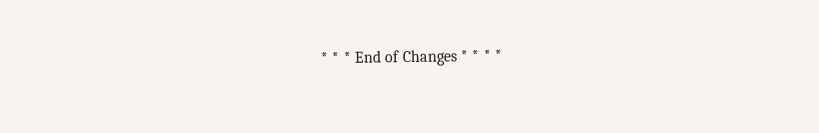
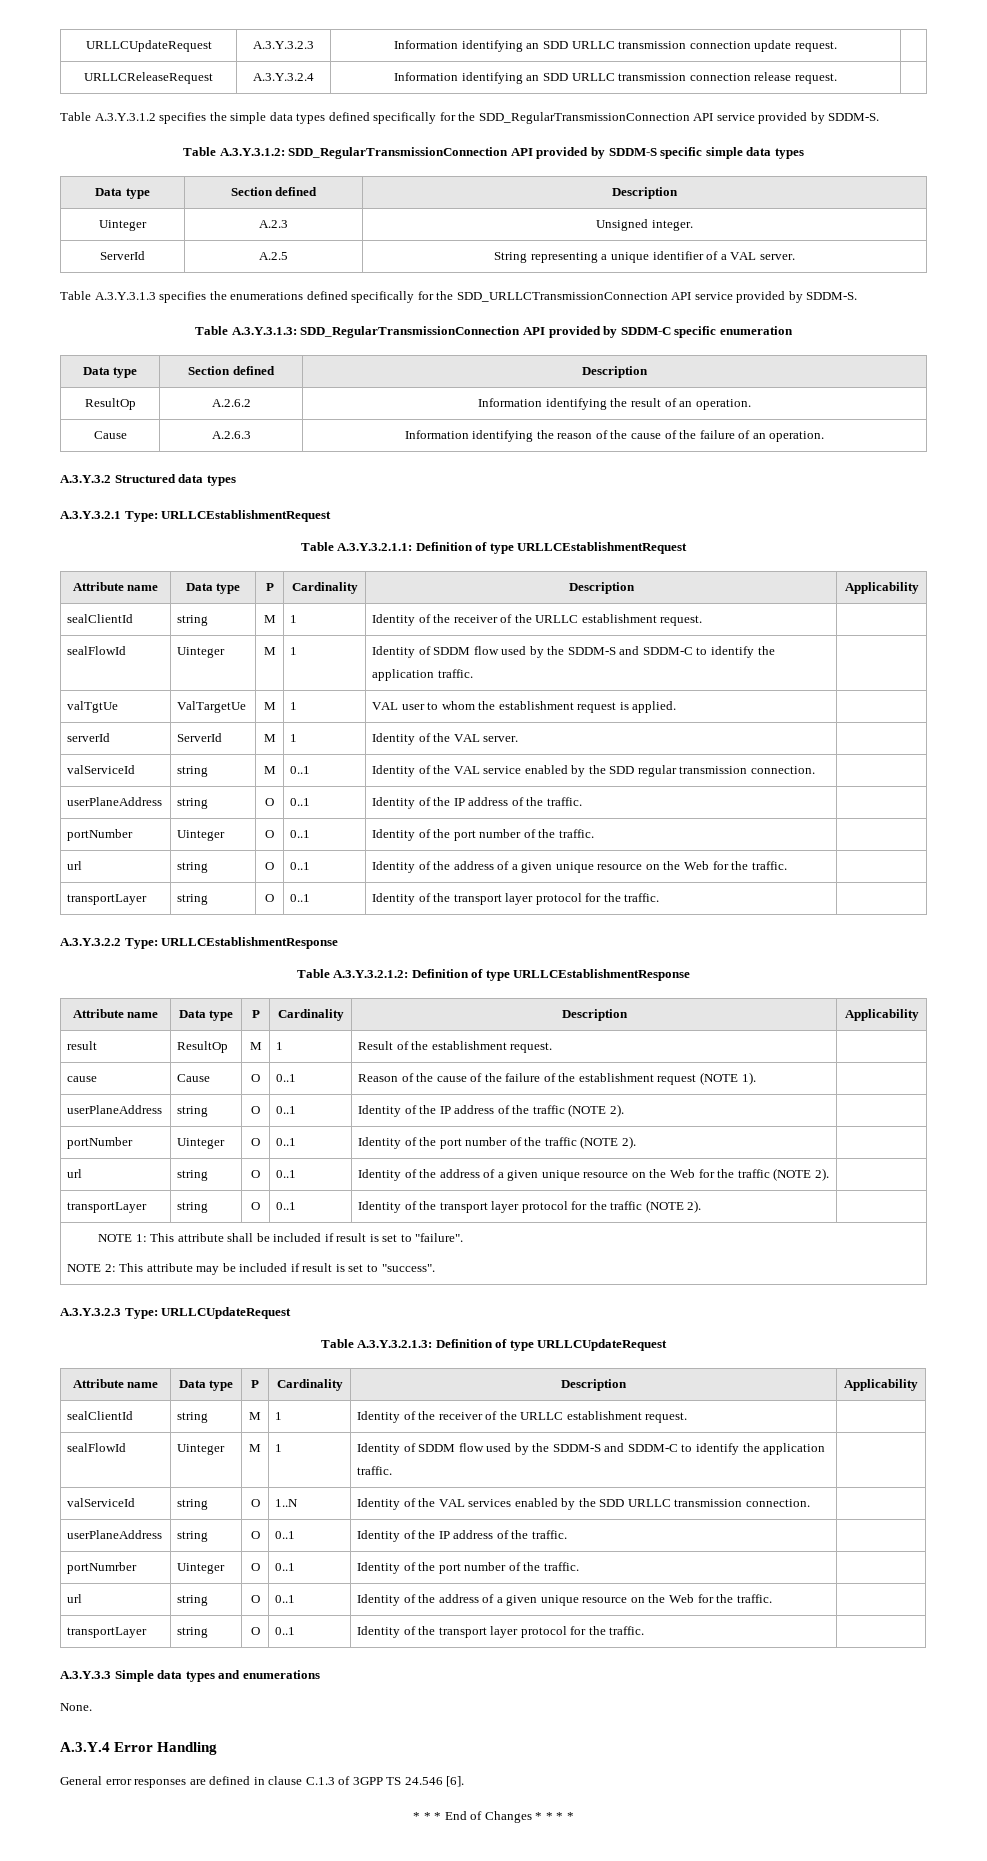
(320, 58) none -> [85,40,212,52] [253,41,314,49] [394,40,837,52] [84,72,213,84] [253,73,314,81] [394,72,837,84] [60,112,880,124] [183,147,804,159] [95,188,150,199] [230,187,318,196] [612,187,678,199] [99,220,147,231] [259,220,288,228] [596,219,693,231] [100,251,145,260] [259,252,288,260] [494,251,795,263] [60,291,858,303] [195,326,793,338] [82,367,138,378] [188,366,275,375] [582,366,648,378] [84,398,136,410] [211,399,251,407] [478,398,751,410] [93,431,127,439] [211,431,251,439] [404,430,825,442] [60,474,236,486] [60,510,332,522] [300,542,688,554] [72,582,159,591] [185,583,241,594] [265,583,274,591] [291,582,358,594] [568,582,635,594] [844,582,919,594] [67,614,134,623] [177,615,209,626] [263,615,276,623] [290,615,298,623] [372,614,703,626] [67,646,127,655] [177,647,226,658] [263,647,276,655] [290,647,298,655] [372,646,775,658] [372,669,473,681] [67,701,119,713] [177,701,247,713] [263,702,276,710] [290,702,298,710] [372,701,677,713] [67,733,111,742] [177,733,223,742] [263,734,276,742] [290,734,298,742] [372,733,519,745] [67,765,136,774] [177,766,209,777] [263,766,276,774] [290,766,311,774] [372,765,815,777] [67,797,163,806] [177,798,209,809] [265,798,274,806] [290,798,311,806] [372,797,582,809] [67,829,134,841] [177,830,226,841] [265,830,274,838] [290,830,311,838] [372,829,594,841] [67,861,83,870] [177,862,209,873] [265,862,274,870] [290,862,311,870] [372,861,787,873] [67,894,148,905] [177,894,209,905] [265,894,274,902] [290,894,311,902] [372,893,660,905] [60,937,339,949] [296,969,691,981] [72,1009,159,1018] [178,1010,234,1021] [251,1010,260,1018] [277,1009,344,1021] [561,1009,628,1021] [844,1009,919,1021] [67,1041,98,1050] [177,1041,229,1053] [249,1042,262,1050] [276,1042,284,1050] [358,1041,553,1053] [67,1076,98,1082] [177,1074,211,1082] [251,1074,260,1082] [276,1074,297,1082] [358,1072,756,1085] [67,1105,163,1114] [177,1106,209,1117] [251,1106,260,1114] [276,1106,297,1114] [358,1104,624,1117] [67,1137,134,1149] [177,1138,226,1149] [251,1138,260,1146] [276,1138,297,1146] [358,1136,636,1149] [67,1169,83,1178] [177,1170,209,1181] [251,1170,260,1178] [276,1170,297,1178] [358,1168,829,1181] [67,1202,148,1213] [177,1202,209,1213] [251,1202,260,1210] [276,1202,297,1210] [358,1200,702,1213] [98,1233,464,1242] [67,1263,435,1275] [60,1307,292,1319] [320,1339,668,1351] [72,1379,159,1388] [178,1380,234,1391] [251,1380,259,1388] [276,1379,343,1391] [561,1379,627,1391] [844,1379,918,1391] [67,1411,134,1420] [177,1412,209,1423] [249,1412,261,1420] [275,1412,283,1420] [357,1411,688,1423] [67,1443,127,1452] [177,1444,226,1455] [249,1444,261,1452] [275,1444,283,1452] [357,1443,826,1455] [357,1466,393,1475] [67,1498,136,1507] [177,1499,209,1510] [250,1499,260,1507] [275,1499,299,1507] [357,1498,810,1510] [67,1530,163,1539] [177,1531,209,1542] [250,1531,260,1539] [275,1531,296,1539] [357,1530,567,1542] [67,1562,138,1574] [177,1563,226,1574] [250,1563,260,1571] [275,1563,296,1571] [357,1562,579,1574] [67,1594,83,1603] [177,1595,209,1606] [250,1595,260,1603] [275,1595,296,1603] [357,1594,772,1606] [67,1627,148,1638] [177,1627,209,1638] [250,1627,260,1635] [275,1627,296,1635] [357,1626,645,1638] [60,1670,320,1682] [60,1703,92,1711] [60,1742,218,1755] [60,1776,465,1788] URLLCUpdateRequest | A.3.Y.3.2.3 | Information identifying an SDD URLLC transmission connection update request. | // URLLCReleaseRequest | A.3.Y.3.2.4 | Information identifying an SDD URLLC transmission connection release request. | // Table A.3.Y.3.1.2 specifies the simple data types defined specifically for the SDD_RegularTransmissionConnection API service provided by SDDM-S. // Table A.3.Y.3.1.2: SDD_RegularTransmissionConnection API provided by SDDM-S specific simple data types // Data type | Section defined | Description // Uinteger | A.2.3 | Unsigned integer. // ServerId | A.2.5 | String representing a unique identifier of a VAL server. // Table A.3.Y.3.1.3 specifies the enumerations defined specifically for the SDD_URLLCTransmissionConnection API service provided by SDDM-S. // Table A.3.Y.3.1.3: SDD_RegularTransmissionConnection API provided by SDDM-C specific enumeration // Data type | Section defined | Description // ResultOp | A.2.6.2 | Information identifying the result of an operation. // Cause | A.2.6.3 | Information identifying the reason of the cause of the failure of an operation. // A.3.Y.3.2 Structured data types // A.3.Y.3.2.1 Type: URLLCEstablishmentRequest // Table A.3.Y.3.2.1.1: Definition of type URLLCEstablishmentRequest // Attribute name | Data type | P | Cardinality | Description | Applicability // sealClientId | string | M | 1 | Identity of the receiver of the URLLC establishment request. | // sealFlowId | Uinteger | M | 1 | Identity of SDDM flow used by the SDDM-S and SDDM-C to identify the application traffic. | // valTgtUe | ValTargetUe | M | 1 | VAL user to whom the establishment request is applied. | // serverId | ServerId | M | 1 | Identity of the VAL server. | // valServiceId | string | M | 0..1 | Identity of the VAL service enabled by the SDD regular transmission connection. | // userPlaneAddress | string | O | 0..1 | Identity of the IP address of the traffic. | // portNumber | Uinteger | O | 0..1 | Identity of the port number of the traffic. | // url | string | O | 0..1 | Identity of the address of a given unique resource on the Web for the traffic. | // transportLayer | string | O | 0..1 | Identity of the transport layer protocol for the traffic. | // A.3.Y.3.2.2 Type: URLLCEstablishmentResponse // Table A.3.Y.3.2.1.2: Definition of type URLLCEstablishmentResponse // Attribute name | Data type | P | Cardinality | Description | Applicability // result | ResultOp | M | 1 | Result of the establishment request. | // cause | Cause | O | 0..1 | Reason of the cause of the failure of the establishment request (NOTE 1). | // userPlaneAddress | string | O | 0..1 | Identity of the IP address of the traffic (NOTE 2). | // portNumber | Uinteger | O | 0..1 | Identity of the port number of the traffic (NOTE 2). | // url | string | O | 0..1 | Identity of the address of a given unique resource on the Web for the traffic (NOTE 2). | // transportLayer | string | O | 0..1 | Identity of the transport layer protocol for the traffic (NOTE 2). | // NOTE 1: This attribute shall be included if result is set to "failure". // NOTE 2: This attribute may be included if result is set to "success". // A.3.Y.3.2.3 Type: URLLCUpdateRequest // Table A.3.Y.3.2.1.3: Definition of type URLLCUpdateRequest // Attribute name | Data type | P | Cardinality | Description | Applicability // sealClientId | string | M | 1 | Identity of the receiver of the URLLC establishment request. | // sealFlowId | Uinteger | M | 1 | Identity of SDDM flow used by the SDDM-S and SDDM-C to identify the application traffic. | // valServiceId | string | O | 1..N | Identity of the VAL services enabled by the SDD URLLC transmission connection. | // userPlaneAddress | string | O | 0..1 | Identity of the IP address of the traffic. | // portNumrber | Uinteger | O | 0..1 | Identity of the port number of the traffic. | // url | string | O | 0..1 | Identity of the address of a given unique resource on the Web for the traffic. | // transportLayer | string | O | 0..1 | Identity of the transport layer protocol for the traffic. | // A.3.Y.3.3 Simple data types and enumerations // None. // A.3.Y.4 Error Handling // General error responses are defined in clause C.1.3 of 3GPP TS 24.546 [6]. //

